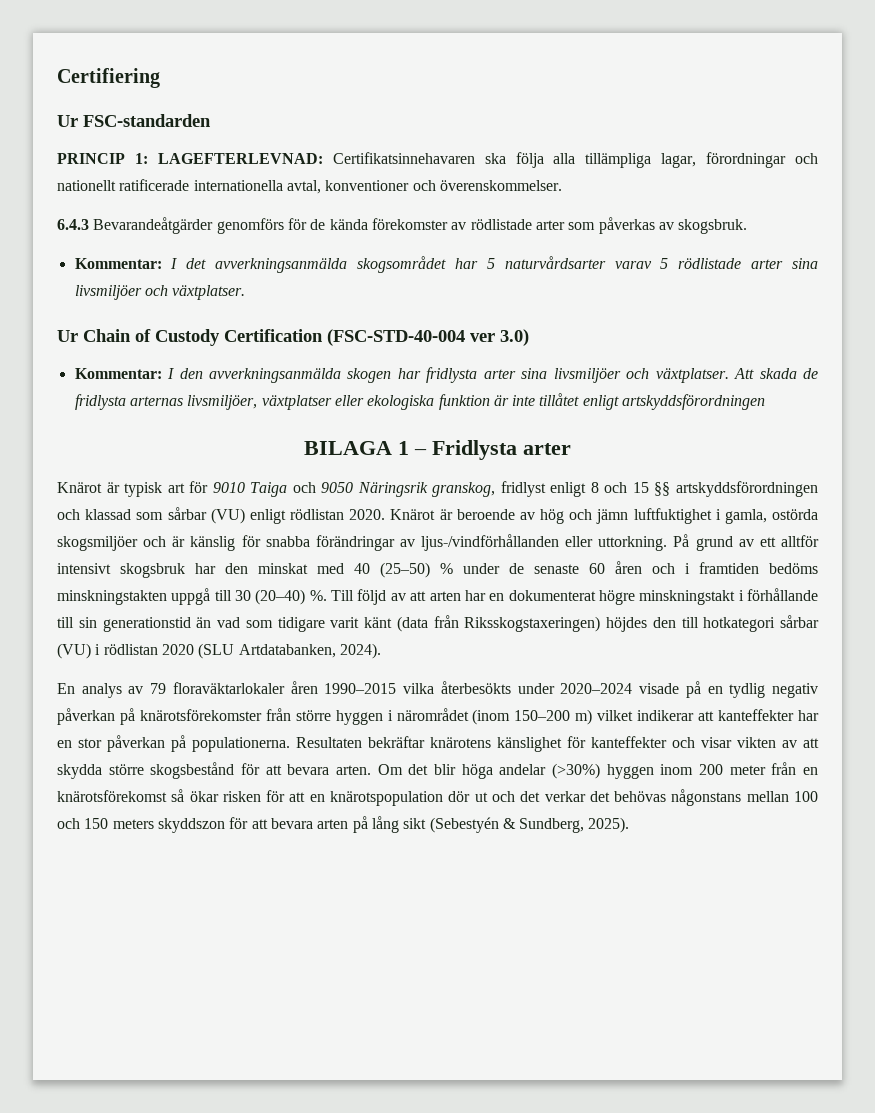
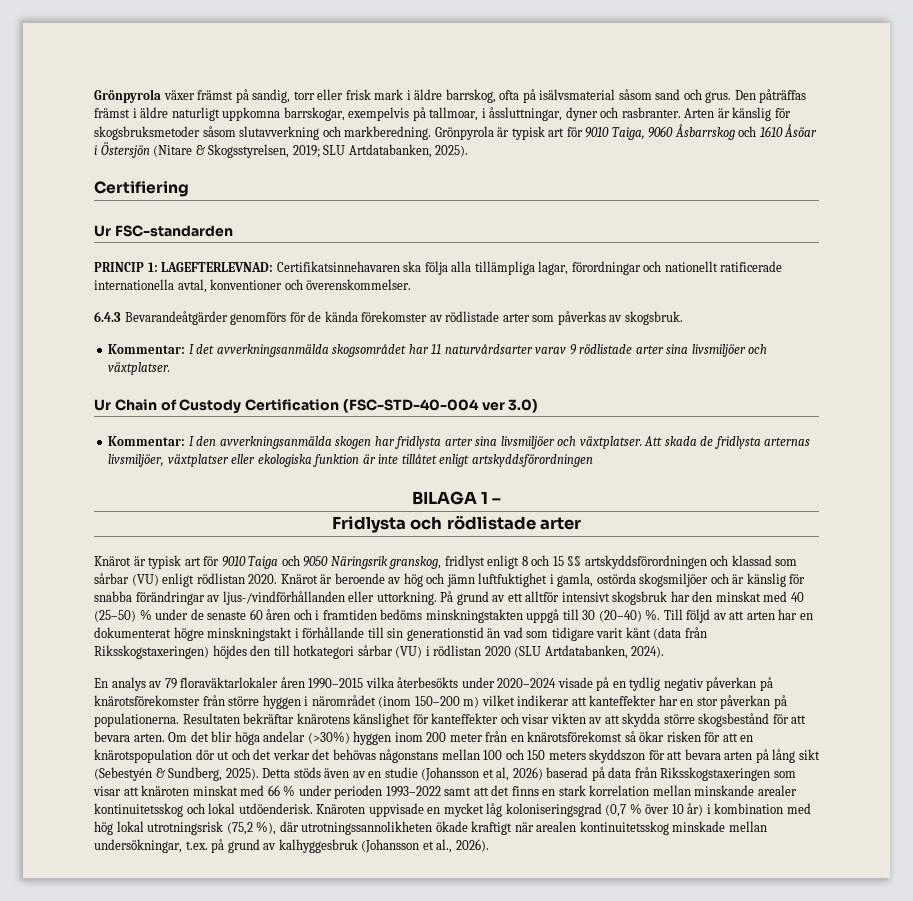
(57, 78) none -> [94,89,807,103] [94,107,791,121] [94,124,818,140] [94,142,469,158] Grönpyrola växer främst på sandig, torr eller frisk mark i äldre barrskog, ofta på isälvsmaterial såsom sand och grus. Den påträffas främst i äldre naturligt uppkomna barrskogar, exempelvis på tallmoar, i åssluttningar, dyner och rasbranter. Arten är känslig för skogsbruksmetoder såsom slutavverkning och markberedning. Grönpyrola är typisk art för 9010 Taiga, 9060 Åsbarrskog och 1610 Åsöar i Östersjön (Nitare & Skogsstyrelsen, 2019; SLU Artdatabanken, 2025). //
[486,258,495,269] 5 -> [431,344,442,354] 11
[660,258,669,269] 5 -> [569,344,577,355] 9
[432,440,517,460] Fridlysta -> [331,515,536,533] // Fridlysta och rödlistade
(630, 825) none -> [262,767,796,781] [93,785,797,799] [94,803,811,817] [94,821,767,835] [94,839,489,853] Detta stöds även av en studie (Johansson et al, 2026) baserad på data från Riksskogstaxeringen som visar att knäroten minskat med 66 % under perioden 1993–2022 samt att det finns en stark korrelation mellan minskande arealer kontinuitetsskog och lokal utdöenderisk. Knäroten uppvisade en mycket låg koloniseringsgrad (0,7 % över 10 år) i kombination med hög lokal utrotningsrisk (75,2 %), där utrotningssannolikheten ökade kraftigt när arealen kontinuitetsskog minskade mellan undersökningar, t.ex. på grund av kalhyggesbruk (Johansson et al., 2026).

